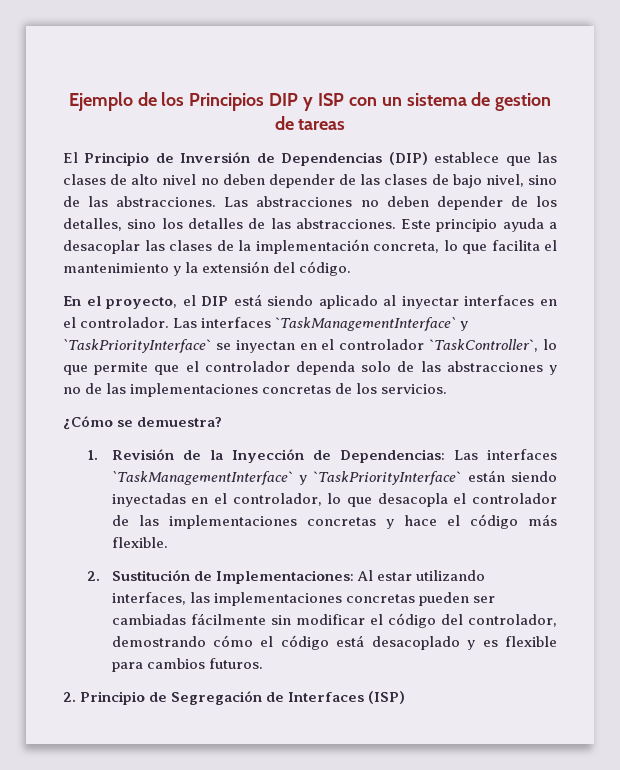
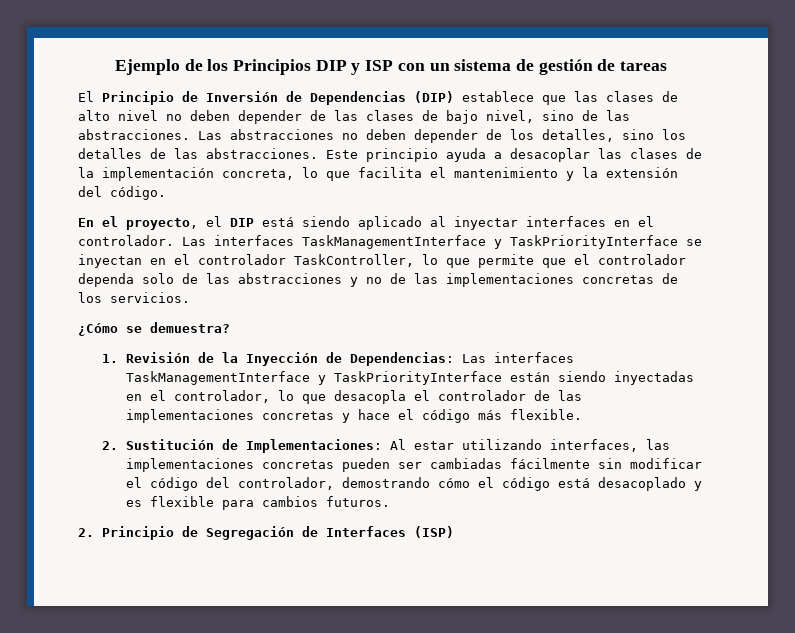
[495,93,552,111] gestion -> [538,59,593,75] gestión
[275,317,469,331] [63,339,211,353] `TaskManagementInterface` y `TaskPriorityInterface` -> [302,235,678,249] TaskManagementInterface y TaskPriorityInterface
[429,339,539,352] `TaskController`, -> [294,254,414,267] TaskController,
[111,471,462,485] `TaskManagementInterface` y `TaskPriorityInterface` -> [126,371,503,385] TaskManagementInterface y TaskPriorityInterface

